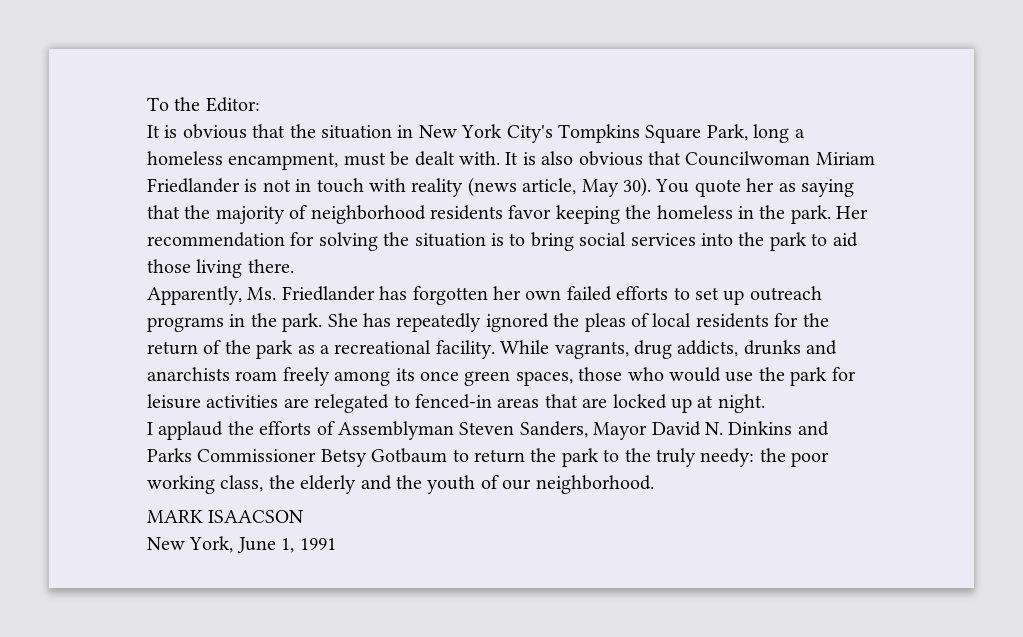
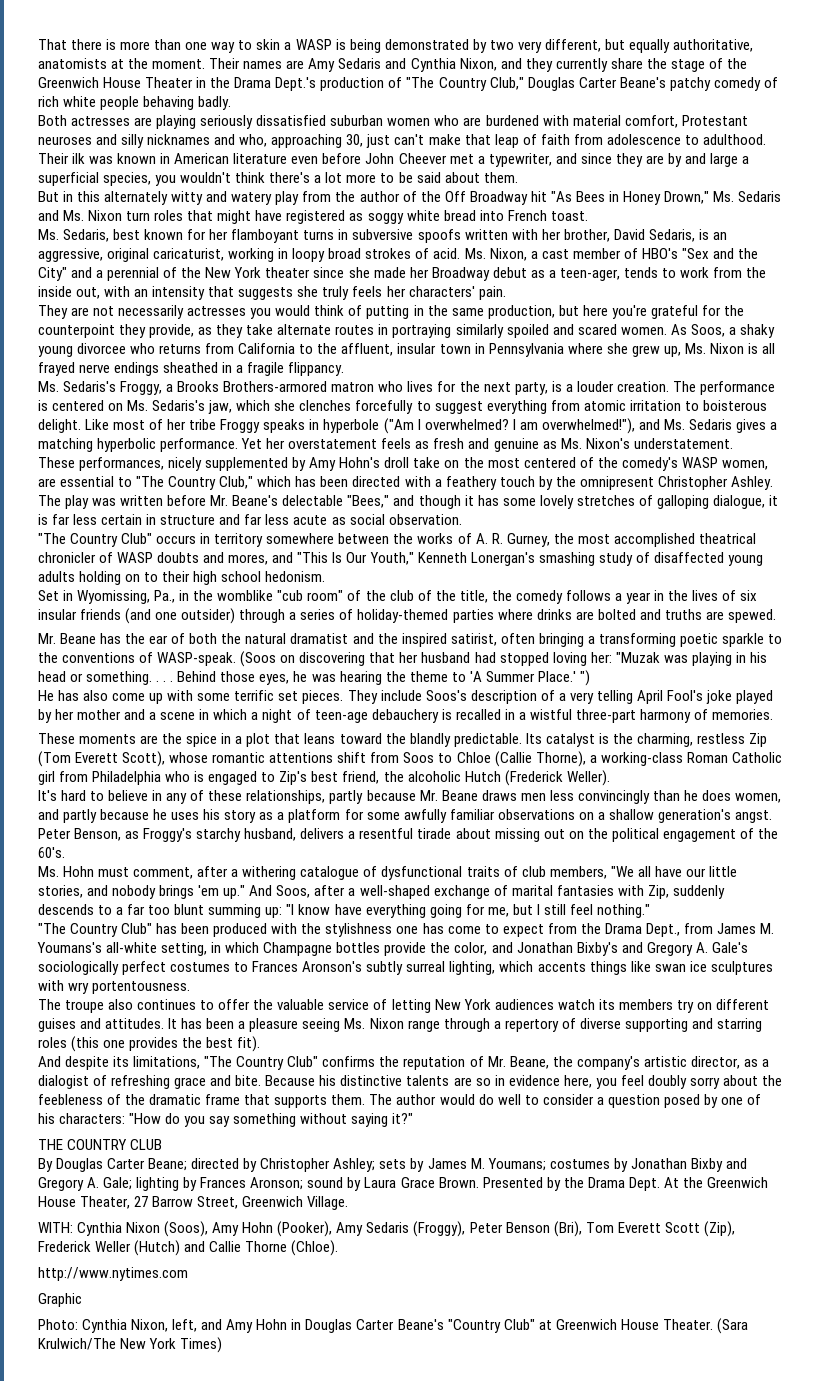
[147,97,260,112] [147,124,805,143] [147,151,875,170] [147,177,854,197] [147,205,869,224] [147,232,858,251] [147,259,294,278] [147,286,822,305] [147,313,829,332] [147,340,838,359] [147,367,856,386] [147,394,765,413] [147,421,829,440] [147,448,830,467] [147,475,654,494] [147,510,304,523] [147,536,336,553] To the Editor: // It is obvious that the situation in New York City's Tompkins Square Park, long a homeless encampment, must be dealt with. It is also obvious that Councilwoman Miriam Friedlander is not in touch with reality (news article, May 30). You quote her as saying that the majority of neighborhood residents favor keeping the homeless in the park. Her recommendation for solving the situation is to bring social services into the park to aid those living there. // Apparently, Ms. Friedlander has forgotten her own failed efforts to set up outreach programs in the park. She has repeatedly ignored the pleas of local residents for the return of the park as a recreational facility. While vagrants, drug addicts, drunks and anarchists roam freely among its once green spaces, those who would use the park for leisure activities are relegated to fenced-in areas that are locked up at night. // I applaud the efforts of Assemblyman Steven Sanders, Mayor David N. Dinkins and Parks Commissioner Betsy Gotbaum to return the park to the truly needy: the poor working class, the elderly and the youth of our neighborhood. // MARK ISAACSON // New York, June 1, 1991 -> [38,39,753,53] [38,58,747,72] [38,77,778,91] [38,96,232,110] [38,115,748,129] [38,134,766,148] [38,153,750,167] [38,172,518,186] [38,191,782,205] [38,210,588,224] [38,229,727,243] [38,248,758,262] [38,267,767,281] [38,286,506,300] [38,305,744,319] [38,324,775,338] [38,343,775,357] [38,362,345,376] [38,381,775,395] [38,400,767,414] [38,418,777,434] [38,438,733,452] [38,457,768,471] [38,476,773,490] [38,495,778,509] [38,514,462,525] [38,533,756,547] [38,552,763,566] [38,571,326,585] [38,590,758,604] [38,608,776,624] [38,633,782,647] [38,651,767,667] [38,670,590,686] [38,690,774,704] [38,709,774,723] [38,733,767,747] [38,751,782,767] [38,770,610,786] [38,790,781,804] [38,809,772,823] [38,828,778,842] [38,847,65,858] [38,866,737,880] [38,885,725,899] [38,904,650,918] [38,923,774,937] [37,942,748,956] [38,961,773,975] [38,980,191,994] [38,999,769,1013] [38,1018,762,1032] [38,1036,261,1052] [38,1056,769,1070] [38,1075,782,1089] [38,1094,761,1108] [38,1113,414,1127] [38,1139,163,1150] [38,1158,747,1172] [38,1177,768,1191] [38,1196,349,1210] [38,1221,735,1237] [38,1240,339,1256] [38,1267,188,1281] [38,1293,82,1307] [38,1318,748,1334] [38,1337,223,1353] That there is more than one way to skin a WASP is being demonstrated by two very different, but equally authoritative, anatomists at the moment. Their names are Amy Sedaris and Cynthia Nixon, and they currently share the stage of the Greenwich House Theater in the Drama Dept.'s production of "The Country Club," Douglas Carter Beane's patchy comedy of rich white people behaving badly. // Both actresses are playing seriously dissatisfied suburban women who are burdened with material comfort, Protestant neuroses and silly nicknames and who, approaching 30, just can't make that leap of faith from adolescence to adulthood. Their ilk was known in American literature even before John Cheever met a typewriter, and since they are by and large a superficial species, you wouldn't think there's a lot more to be said about them. // But in this alternately witty and watery play from the author of the Off Broadway hit "As Bees in Honey Drown," Ms. Sedaris and Ms. Nixon turn roles that might have registered as soggy white bread into French toast. // Ms. Sedaris, best known for her flamboyant turns in subversive spoofs written with her brother, David Sedaris, is an aggressive, original caricaturist, working in loopy broad strokes of acid. Ms. Nixon, a cast member of HBO's "Sex and the City" and a perennial of the New York theater since she made her Broadway debut as a teen-ager, tends to work from the inside out, with an intensity that suggests she truly feels her characters' pain. // They are not necessarily actresses you would think of putting in the same production, but here you're grateful for the counterpoint they provide, as they take alternate routes in portraying similarly spoiled and scared women. As Soos, a shaky young divorcee who returns from California to the affluent, insular town in Pennsylvania where she grew up, Ms. Nixon is all frayed nerve endings sheathed in a fragile flippancy. // Ms. Sedaris's Froggy, a Brooks Brothers-armored matron who lives for the next party, is a louder creation. The performance is centered on Ms. Sedaris's jaw, which she clenches forcefully to suggest everything from atomic irritation to boisterous delight. Like most of her tribe Froggy speaks in hyperbole ("Am I overwhelmed? I am overwhelmed!"), and Ms. Sedaris gives a matching hyperbolic performance. Yet her overstatement feels as fresh and genuine as Ms. Nixon's understatement. // These performances, nicely supplemented by Amy Hohn's droll take on the most centered of the comedy's WASP women, are essential to "The Country Club," which has been directed with a feathery touch by the omnipresent Christopher Ashley. The play was written before Mr. Beane's delectable "Bees," and though it has some lovely stretches of galloping dialogue, it is far less certain in structure and far less acute as social observation. // "The Country Club" occurs in territory somewhere between the works of A. R. Gurney, the most accomplished theatrical chronicler of WASP doubts and mores, and "This Is Our Youth," Kenneth Lonergan's smashing study of disaffected young adults holding on to their high school hedonism. // Set in Wyomissing, Pa., in the womblike "cub room" of the club of the title, the comedy follows a year in the lives of six insular friends (and one outsider) through a series of holiday-themed parties where drinks are bolted and truths are spewed. // Mr. Beane has the ear of both the natural dramatist and the inspired satirist, often bringing a transforming poetic sparkle to the conventions of WASP-speak. (Soos on discovering that her husband had stopped loving her: "Muzak was playing in his head or something. . . . Behind those eyes, he was hearing the theme to 'A Summer Place.' ") // He has also come up with some terrific set pieces. They include Soos's description of a very telling April Fool's joke played by her mother and a scene in which a night of teen-age debauchery is recalled in a wistful three-part harmony of memories. // These moments are the spice in a plot that leans toward the blandly predictable. Its catalyst is the charming, restless Zip (Tom Everett Scott), whose romantic attentions shift from Soos to Chloe (Callie Thorne), a working-class Roman Catholic girl from Philadelphia who is engaged to Zip's best friend, the alcoholic Hutch (Frederick Weller). // It's hard to believe in any of these relationships, partly because Mr. Beane draws men less convincingly than he does women, and partly because he uses his story as a platform for some awfully familiar observations on a shallow generation's angst. Peter Benson, as Froggy's starchy husband, delivers a resentful tirade about missing out on the political engagement of the 60's. // Ms. Hohn must comment, after a withering catalogue of dysfunctional traits of club members, "We all have our little stories, and nobody brings 'em up." And Soos, after a well-shaped exchange of marital fantasies with Zip, suddenly descends to a far too blunt summing up: "I know have everything going for me, but I still feel nothing." // "The Country Club" has been produced with the stylishness one has come to expect from the Drama Dept., from James M. Youmans's all-white setting, in which Champagne bottles provide the color, and Jonathan Bixby's and Gregory A. Gale's sociologically perfect costumes to Frances Aronson's subtly surreal lighting, which accents things like swan ice sculptures with wry portentousness. // The troupe also continues to offer the valuable service of letting New York audiences watch its members try on different guises and attitudes. It has been a pleasure seeing Ms. Nixon range through a repertory of diverse supporting and starring roles (this one provides the best fit). // And despite its limitations, "The Country Club" confirms the reputation of Mr. Beane, the company's artistic director, as a dialogist of refreshing grace and bite. Because his distinctive talents are so in evidence here, you feel doubly sorry about the feebleness of the dramatic frame that supports them. The author would do well to consider a question posed by one of his characters: "How do you say something without saying it?" // THE COUNTRY CLUB // By Douglas Carter Beane; directed by Christopher Ashley; sets by James M. Youmans; costumes by Jonathan Bixby and Gregory A. Gale; lighting by Frances Aronson; sound by Laura Grace Brown. Presented by the Drama Dept. At the Greenwich House Theater, 27 Barrow Street, Greenwich Village. // WITH: Cynthia Nixon (Soos), Amy Hohn (Pooker), Amy Sedaris (Froggy), Peter Benson (Bri), Tom Everett Scott (Zip), Frederick Weller (Hutch) and Callie Thorne (Chloe). // http://www.nytimes.com // Graphic // Photo: Cynthia Nixon, left, and Amy Hohn in Douglas Carter Beane's "Country Club" at Greenwich House Theater. (Sara Krulwich/The New York Times)

